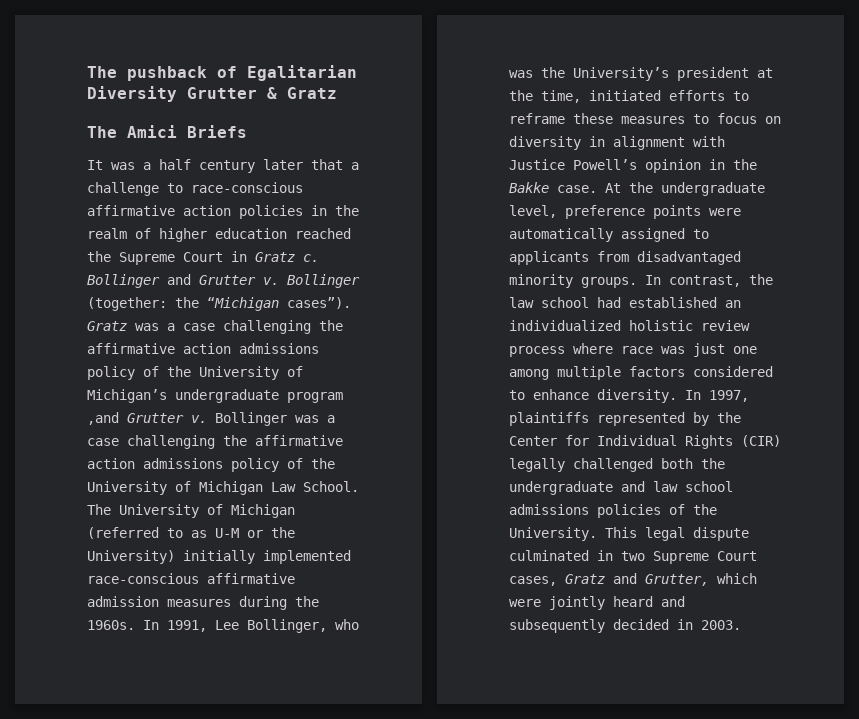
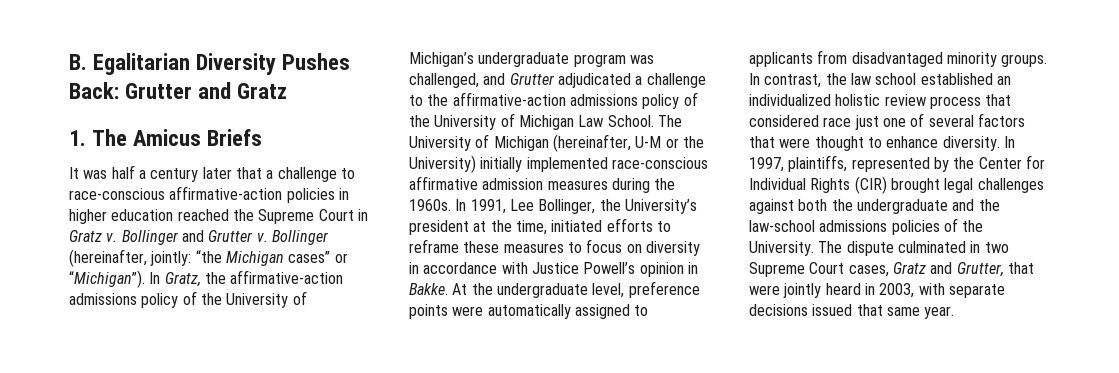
[87,65,357,81] [87,86,337,102] [87,125,177,138] The pushback of Egalitarian Diversity Grutter & Gratz // The Amici -> [69,53,351,75] [69,82,288,99] [69,129,202,146] B. Egalitarian Diversity Pushes Back: Grutter and Gratz // 1. The Amicus
[143,159,191,170] a half -> [111,165,146,179] half a
[87,205,359,219] [87,228,151,239] affirmative action policies in the realm of -> [169,186,349,203] affirmative-action policies in
[303,254,319,262] c. -> [106,233,118,242] v.
[87,297,351,311] [87,320,343,334] [87,343,231,354] (together: the “Michigan cases”). Gratz was a case challenging the affirmative action -> [69,249,348,267] [69,270,344,288] (hereinafter, jointly: “the Michigan cases” or “Michigan”). In Gratz, the affirmative-action
[87,412,335,426] [87,435,343,449] [87,458,135,469] ,and Grutter v. Bollinger was a case challenging the affirmative action -> [629,55,654,64] [409,73,706,88] [409,92,566,106] was challenged, and Grutter adjudicated a challenge to the affirmative-action
[87,527,207,539] (referred to as -> [552,134,631,152] (hereinafter,
[335,619,359,630] [509,70,533,78] who was -> (596, 206) none
[613,136,685,150] alignment -> [423,262,498,274] accordance
[733,159,757,170] [509,182,597,193] the Bakke case. -> [409,283,448,295] Bakke.
[597,297,621,308] had -> (917, 79) none
[573,343,757,357] [509,366,773,380] where race was just one among multiple factors considered -> [985,94,1012,106] [749,113,1025,130] [749,136,864,151] that considered race just one of several factors that were thought
[509,412,589,426] plaintiffs -> [788,155,848,172] plaintiffs,
[509,458,653,472] legally challenged -> [890,178,1044,193] [749,199,794,214] brought legal challenges against
[653,481,733,492] law school -> [978,199,1000,211] [749,220,815,232] the law-school
[605,527,685,541] This legal -> [818,241,843,253] The
[717,573,757,584] which -> [1007,262,1034,274] that
[661,596,685,607] [509,619,741,633] and subsequently decided in 2003. -> [864,283,1005,298] [749,304,955,319] in 2003, with separate decisions issued that same year.

